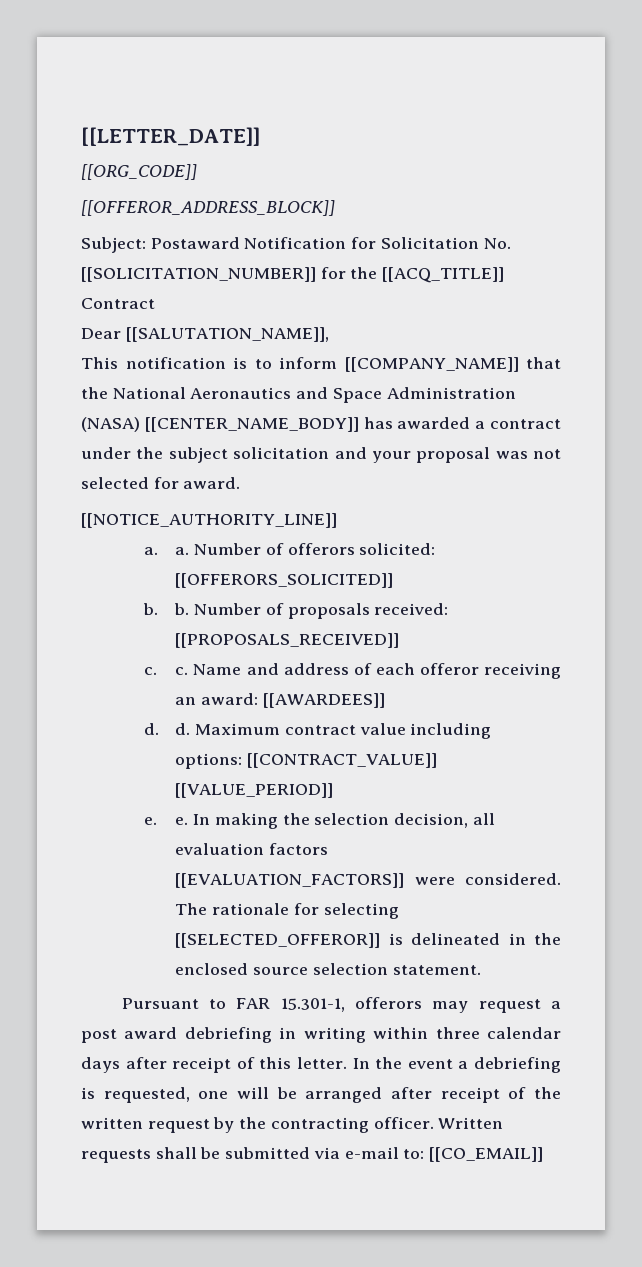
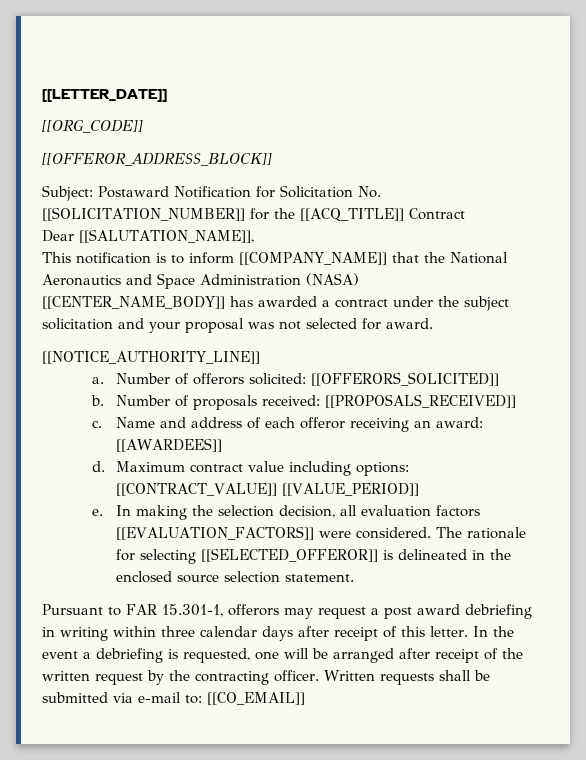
[175,547,190,555] a. -> (104, 380) none
[174,603,190,615] b. -> (104, 400) none
[175,667,189,675] c. -> (102, 424) none
[175,723,191,735] d. -> (105, 466) none
[175,817,189,825] e. -> (103, 512) none

